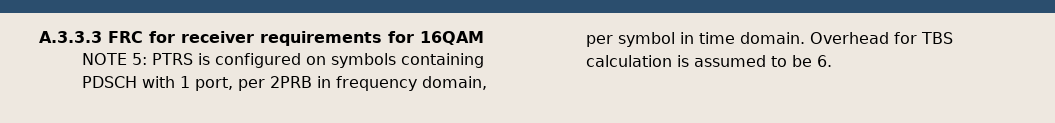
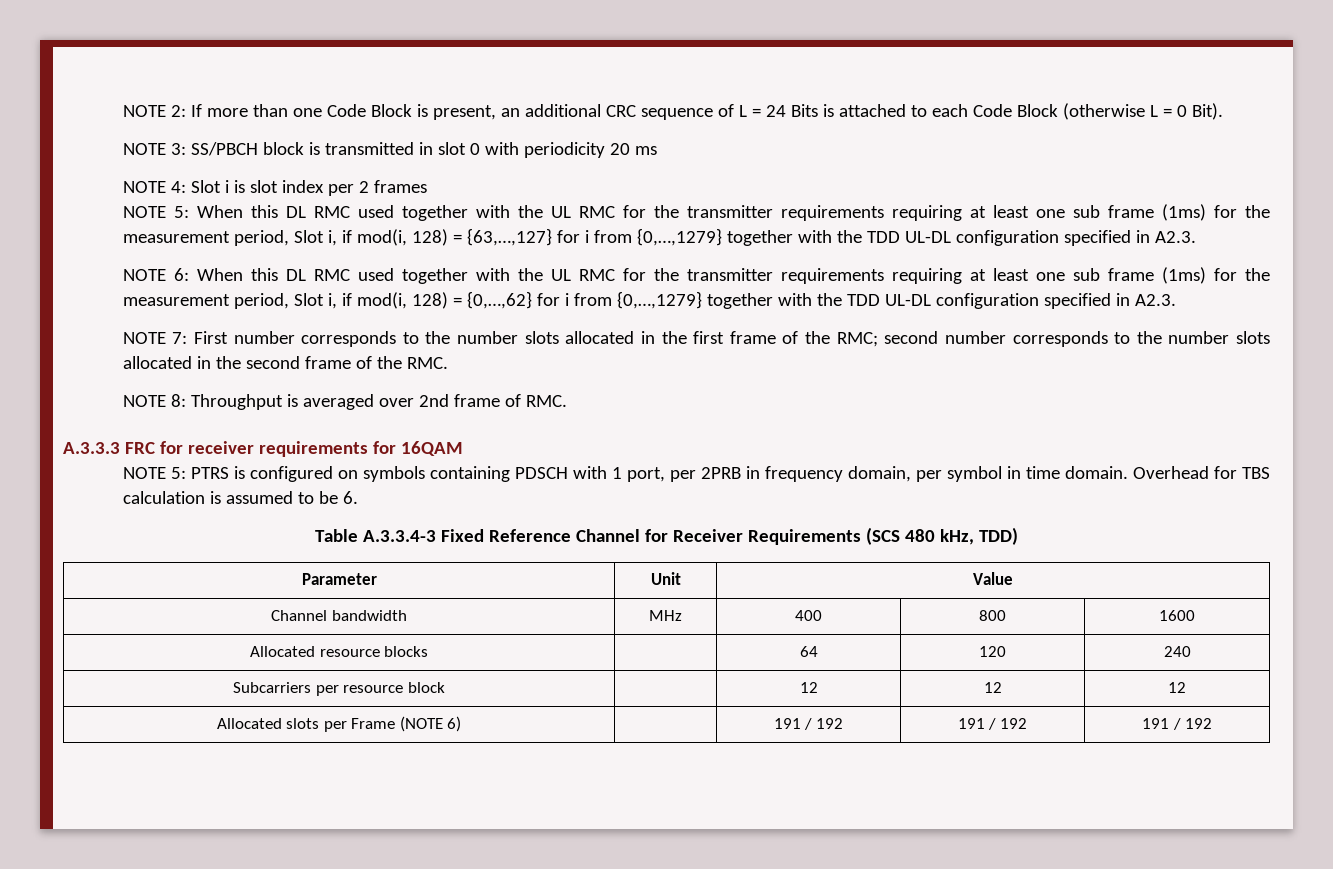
(39, 37) none -> [122,103,1223,120] [122,142,657,158] [122,180,427,196] [122,204,1270,221] [122,228,1196,246] [122,267,1270,284] [122,291,1176,309] [122,331,1270,347] [122,356,448,369] [122,394,567,410] NOTE 2: If more than one Code Block is present, an additional CRC sequence of L = 24 Bits is attached to each Code Block (otherwise L = 0 Bit). // NOTE 3: SS/PBCH block is transmitted in slot 0 with periodicity 20 ms // NOTE 4: Slot i is slot index per 2 frames // NOTE 5: When this DL RMC used together with the UL RMC for the transmitter requirements requiring at least one sub frame (1ms) for the measurement period, Slot i, if mod(i, 128) = {63,…,127} for i from {0,…,1279} together with the TDD UL-DL configuration specified in A2.3. // NOTE 6: When this DL RMC used together with the UL RMC for the transmitter requirements requiring at least one sub frame (1ms) for the measurement period, Slot i, if mod(i, 128) = {0,…,62} for i from {0,…,1279} together with the TDD UL-DL configuration specified in A2.3. // NOTE 7: First number corresponds to the number slots allocated in the first frame of the RMC; second number corresponds to the number slots allocated in the second frame of the RMC. // NOTE 8: Throughput is averaged over 2nd frame of RMC. //
(832, 61) none -> [315,527,1018,545] [301,573,377,585] [650,572,681,585] [973,572,1014,585] [271,610,407,621] [649,610,682,621] [795,610,823,621] [979,610,1007,621] [1159,610,1195,621] [250,646,428,657] [799,646,818,657] [979,646,1007,657] [1163,646,1191,657] [233,682,445,696] [799,682,818,693] [983,682,1002,693] [1168,682,1186,693] [216,716,462,732] [773,718,844,730] [957,718,1028,730] [1142,718,1212,730] // Table A.3.3.4-3 Fixed Reference Channel for Receiver Requirements (SCS 480 kHz, TDD) // Parameter | Unit | Value // Channel bandwidth | MHz | 400 | 800 | 1600 // Allocated resource blocks | | 64 | 120 | 240 // Subcarriers per resource block | | 12 | 12 | 12 // Allocated slots per Frame (NOTE 6) | | 191 / 192 | 191 / 192 | 191 / 192

